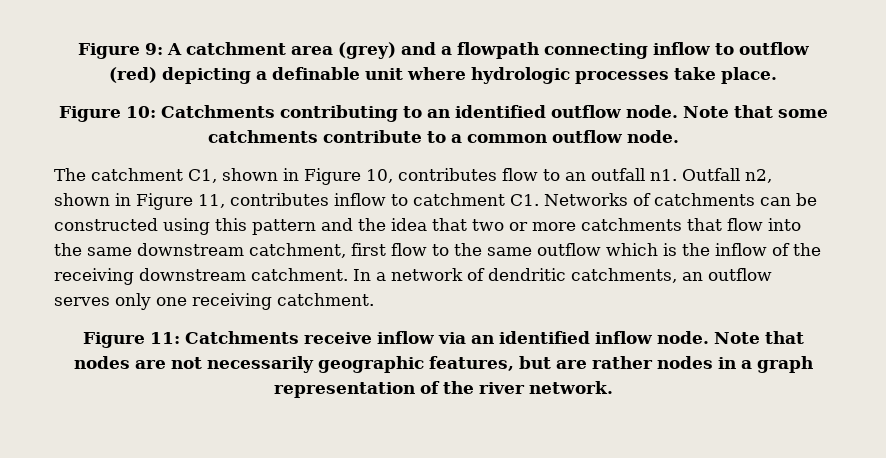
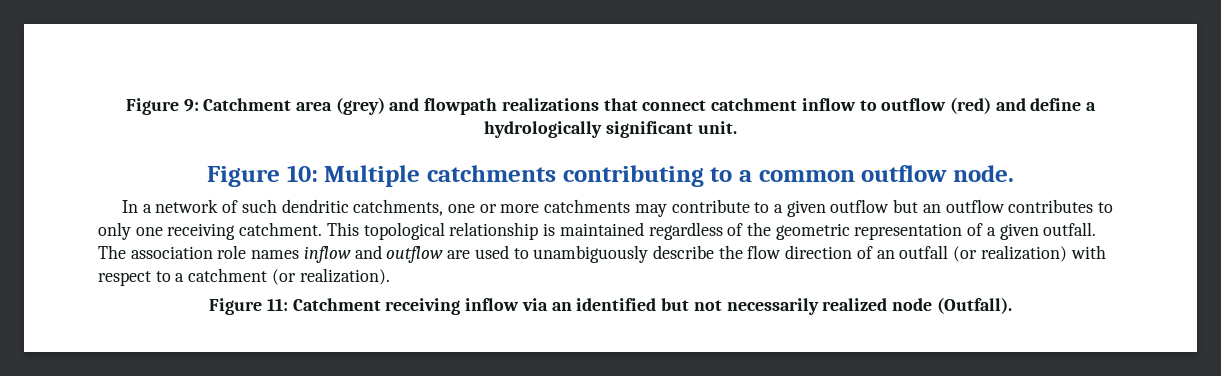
[166,42,286,55] A catchment -> [203,98,292,111] Catchment
[440,42,809,59] [109,67,777,84] [58,105,828,122] [207,130,679,143] [54,168,772,185] [54,193,817,210] [54,218,801,235] [54,243,821,258] [54,268,348,285] a flowpath connecting inflow to outflow (red) depicting a definable unit where hydrologic processes take place. // Figure 10: Catchments contributing to an identified outflow node. Note that some catchments contribute to a common outflow node. // The catchment C1, shown in Figure 10, contributes flow to an outfall n1. Outfall n2, shown in Figure 11, contributes inflow to catchment C1. Networks of catchments can be constructed using this pattern and the idea that two or more catchments that flow into the same downstream catchment, first flow to the same outflow which is the inflow of the receiving downstream catchment. -> [424,97,1097,115] [484,121,737,138] [207,165,1014,187] flowpath realizations that connect catchment inflow to outflow (red) and define a hydrologically significant unit. // Figure 10: Multiple catchments contributing to a common outflow node. //
(485, 274) none -> [241,199,277,213] such
[682,268,772,281] [54,293,374,310] an outflow serves only one receiving catchment. -> [447,199,1114,217] [98,222,1097,240] [98,245,1106,263] [98,268,390,286] one or more catchments may contribute to a given outflow but an outflow contributes to only one receiving catchment. This topological relationship is maintained regardless of the geometric representation of a given outfall. The association role names inflow and outflow are used to unambiguously describe the flow direction of an outfall (or realization) with respect to a catchment (or realization).
[184,331,372,344] Catchments receive -> [292,298,461,315] Catchment receiving
[594,331,804,344] [73,356,813,373] [273,381,613,398] inflow node. Note that nodes are not necessarily geographic features, but are rather nodes in a graph representation of the river network. -> [661,297,1012,315] but not necessarily realized node (Outfall).

